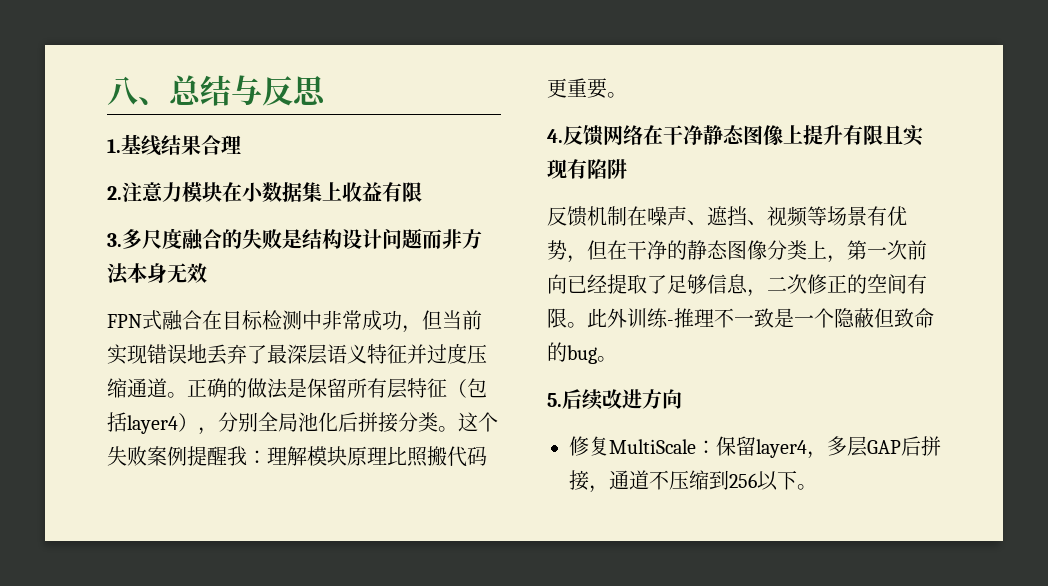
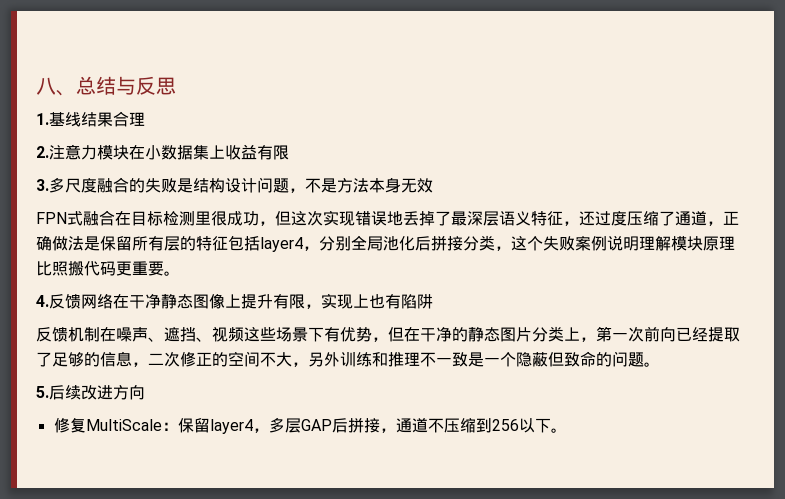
[422,229,462,249] 而非 -> [289,178,337,193] ，不是
[302,310,362,330] 中非常 -> [195,211,227,226] 里很
[442,310,482,330] 当前 -> [291,210,323,226] 这次
[227,344,247,364] 弃 -> [419,211,435,226] 掉
[407,344,427,364] 并 -> [563,211,595,226] ，还
[127,378,247,398] 通道。正确的 -> [659,211,739,226] [36,236,52,251] 了通道，正确
[407,378,467,398] 特征（ -> [180,236,228,251] 的特征
[178,413,198,432] ） -> (303, 244) none
[438,426,458,432] 。 -> [495,246,511,251] ，
[187,446,267,466] 提醒我： -> [607,235,639,251] 说明
[883,125,924,146] [547,159,567,179] 且实现 -> [305,293,385,309] ，实现上也
[807,206,867,226] 等场景 -> [244,327,324,342] 这些场景下
[747,240,767,260] 像 -> [516,327,532,342] 片
(707, 284) none -> [84,352,100,367] 的
[907,274,927,294] [547,308,674,328] 有限。此外训练- -> [260,352,388,367] 不大，另外训练和
[567,345,597,364] bug -> [612,351,644,367] 问题

